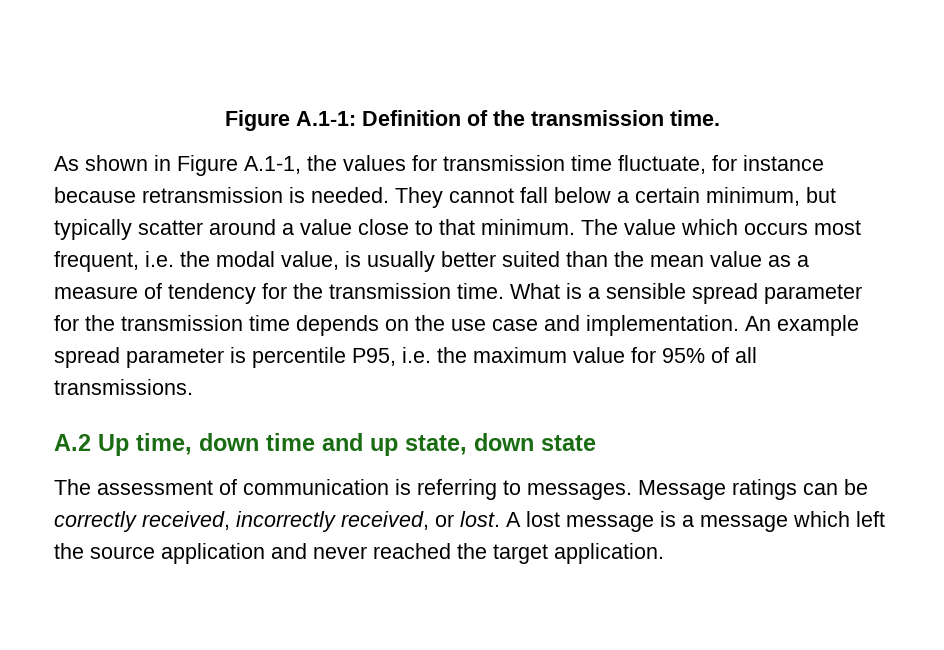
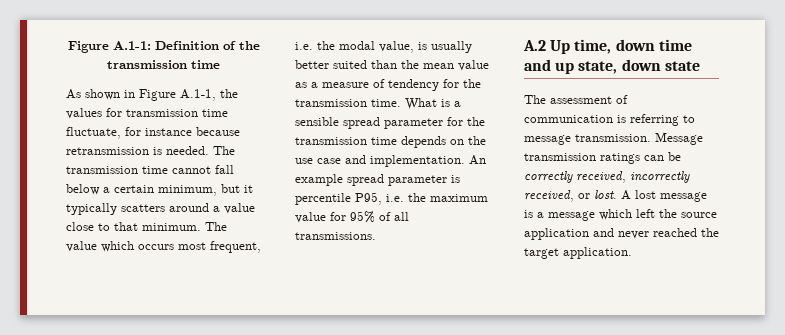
[669,110,720,126] time. -> [191,60,220,69] time
[395,187,443,208] They -> [213,146,235,155] [66,166,168,174] The transmission time
[54,219,203,240] typically scatter -> [244,185,253,193] [66,203,165,215] it typically scatters
[527,480,726,500] messages. Message -> [524,132,703,145] [524,153,596,161] message transmission. Message transmission

